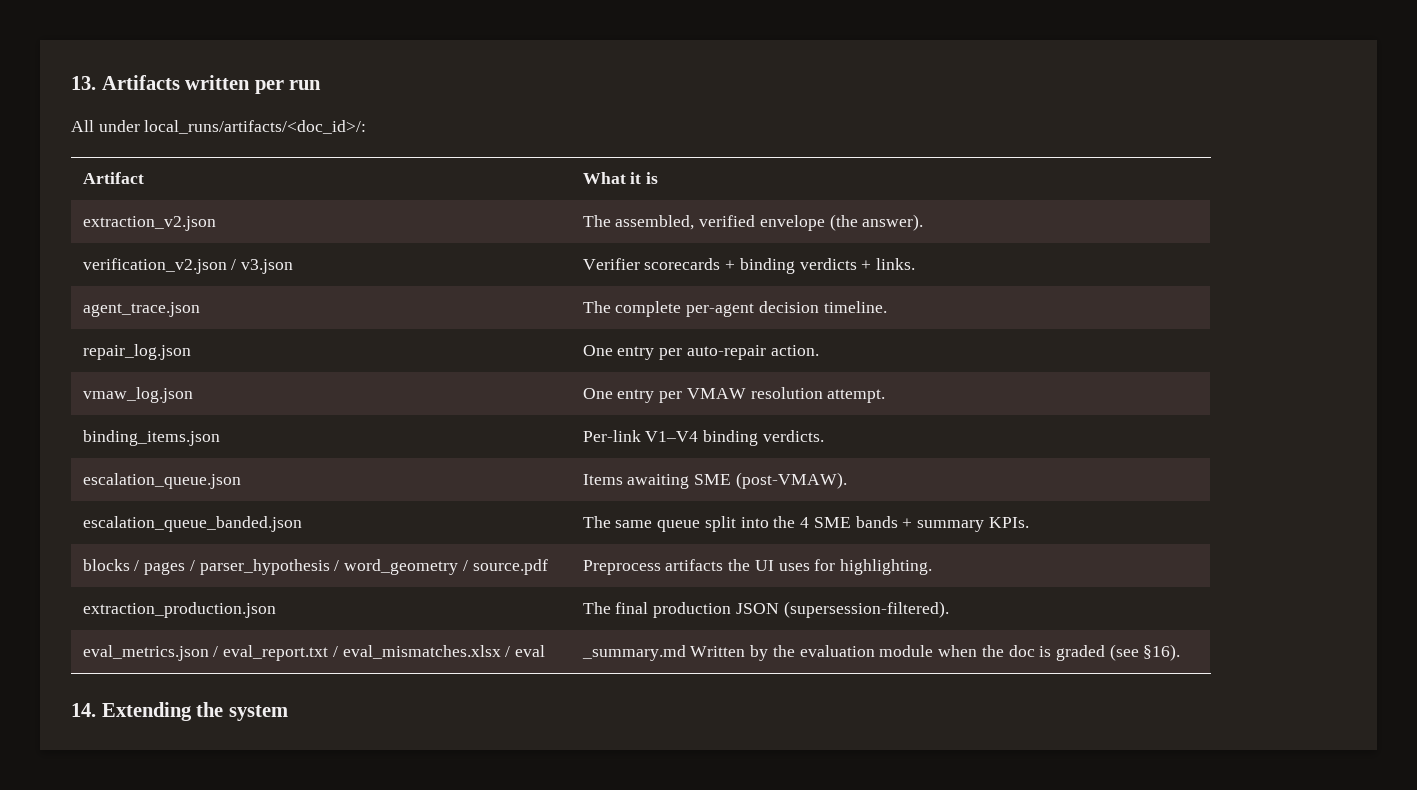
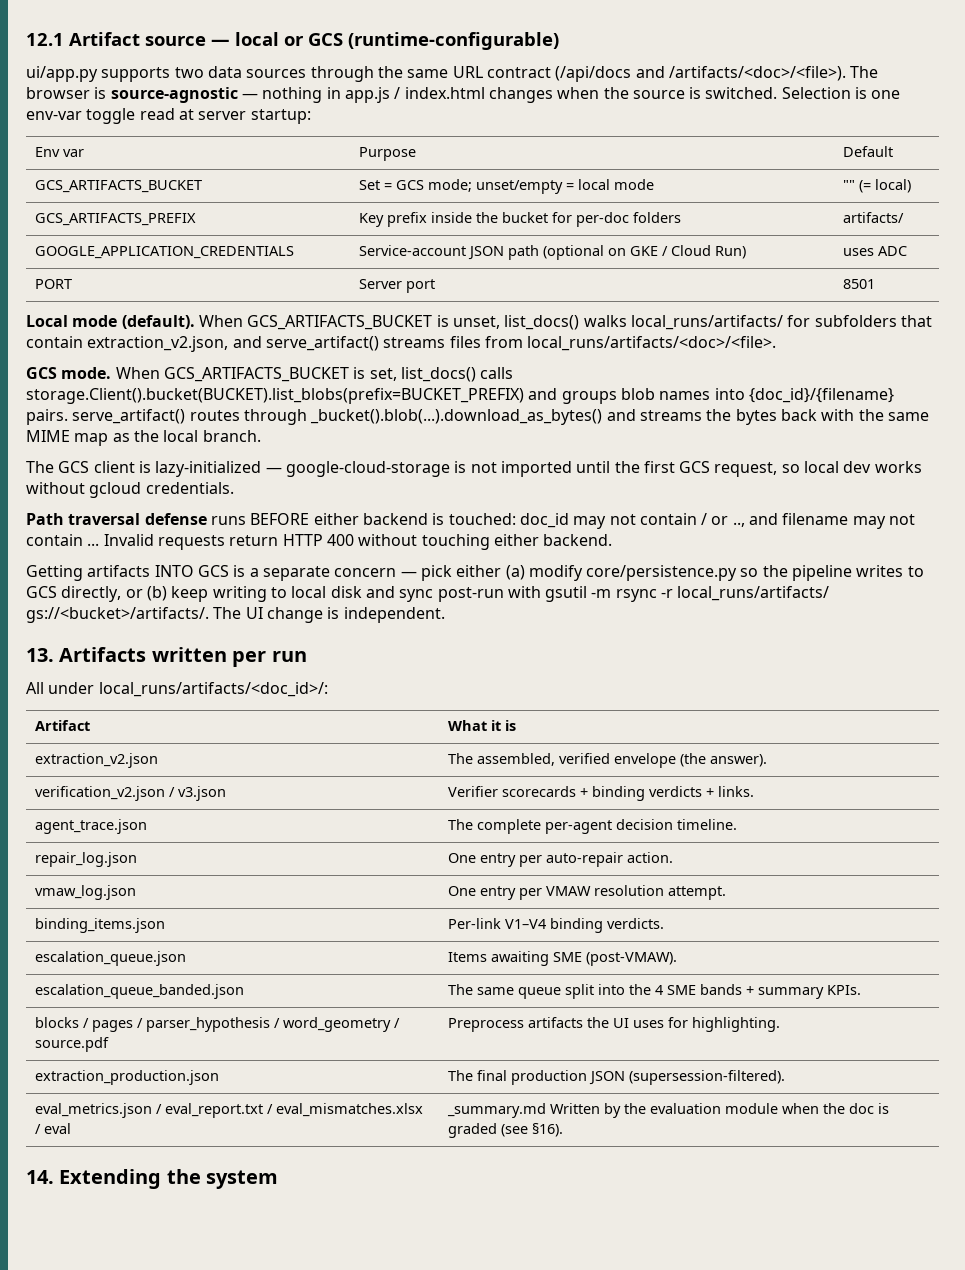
(71, 83) none -> [26,32,559,50] [26,66,879,82] [26,87,901,103] [26,108,311,124] [34,147,84,157] [358,147,416,161] [842,146,893,157] [34,180,202,193] [358,179,654,194] [842,179,911,193] [34,213,196,226] [358,212,681,227] [842,212,904,223] [34,246,294,259] [358,245,746,260] [842,246,907,256] [34,279,72,289] [358,279,435,293] [842,279,875,289] [26,315,932,330] [26,336,777,352] [26,367,514,382] [26,388,894,404] [26,409,929,425] [26,430,261,446] [26,461,922,477] [26,482,234,498] [26,513,916,529] [26,534,613,550] [26,565,924,581] [26,586,830,602] [26,607,445,623] 12.1 Artifact source — local or GCS (runtime-configurable) // ui/app.py supports two data sources through the same URL contract (/api/docs and /artifacts/<doc>/<file>). The browser is source-agnostic — nothing in app.js / index.html changes when the source is switched. Selection is one env-var toggle read at server startup: // Env var | Purpose | Default // GCS_ARTIFACTS_BUCKET | Set = GCS mode; unset/empty = local mode | "" (= local) // GCS_ARTIFACTS_PREFIX | Key prefix inside the bucket for per-doc folders | artifacts/ // GOOGLE_APPLICATION_CREDENTIALS | Service-account JSON path (optional on GKE / Cloud Run) | uses ADC // PORT | Server port | 8501 // Local mode (default). When GCS_ARTIFACTS_BUCKET is unset, list_docs() walks local_runs/artifacts/ for subfolders that contain extraction_v2.json, and serve_artifact() streams files from local_runs/artifacts/<doc>/<file>. // GCS mode. When GCS_ARTIFACTS_BUCKET is set, list_docs() calls storage.Client().bucket(BUCKET).list_blobs(prefix=BUCKET_PREFIX) and groups blob names into {doc_id}/{filename} pairs. serve_artifact() routes through _bucket().blob(...).download_as_bytes() and streams the bytes back with the same MIME map as the local branch. // The GCS client is lazy-initialized — google-cloud-storage is not imported until the first GCS request, so local dev works without gcloud credentials. // Path traversal defense runs BEFORE either backend is touched: doc_id may not contain / or .., and filename may not contain ... Invalid requests return HTTP 400 without touching either backend. // Getting artifacts INTO GCS is a separate concern — pick either (a) modify core/persistence.py so the pipeline writes to GCS directly, or (b) keep writing to local disk and sync post-run with gsutil -m rsync -r local_runs/artifacts/ gs://<bucket>/artifacts/. The UI change is independent. //

